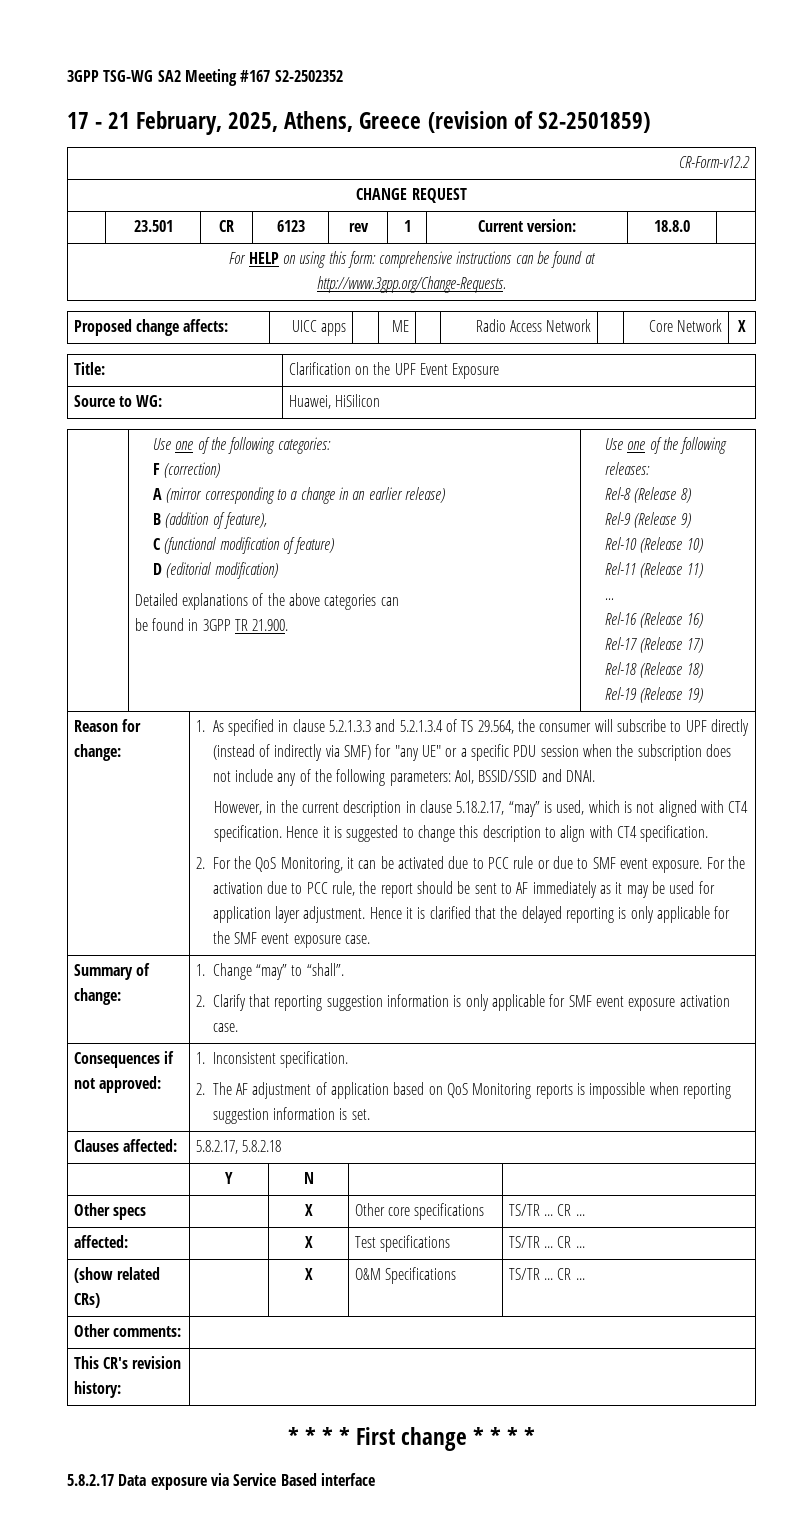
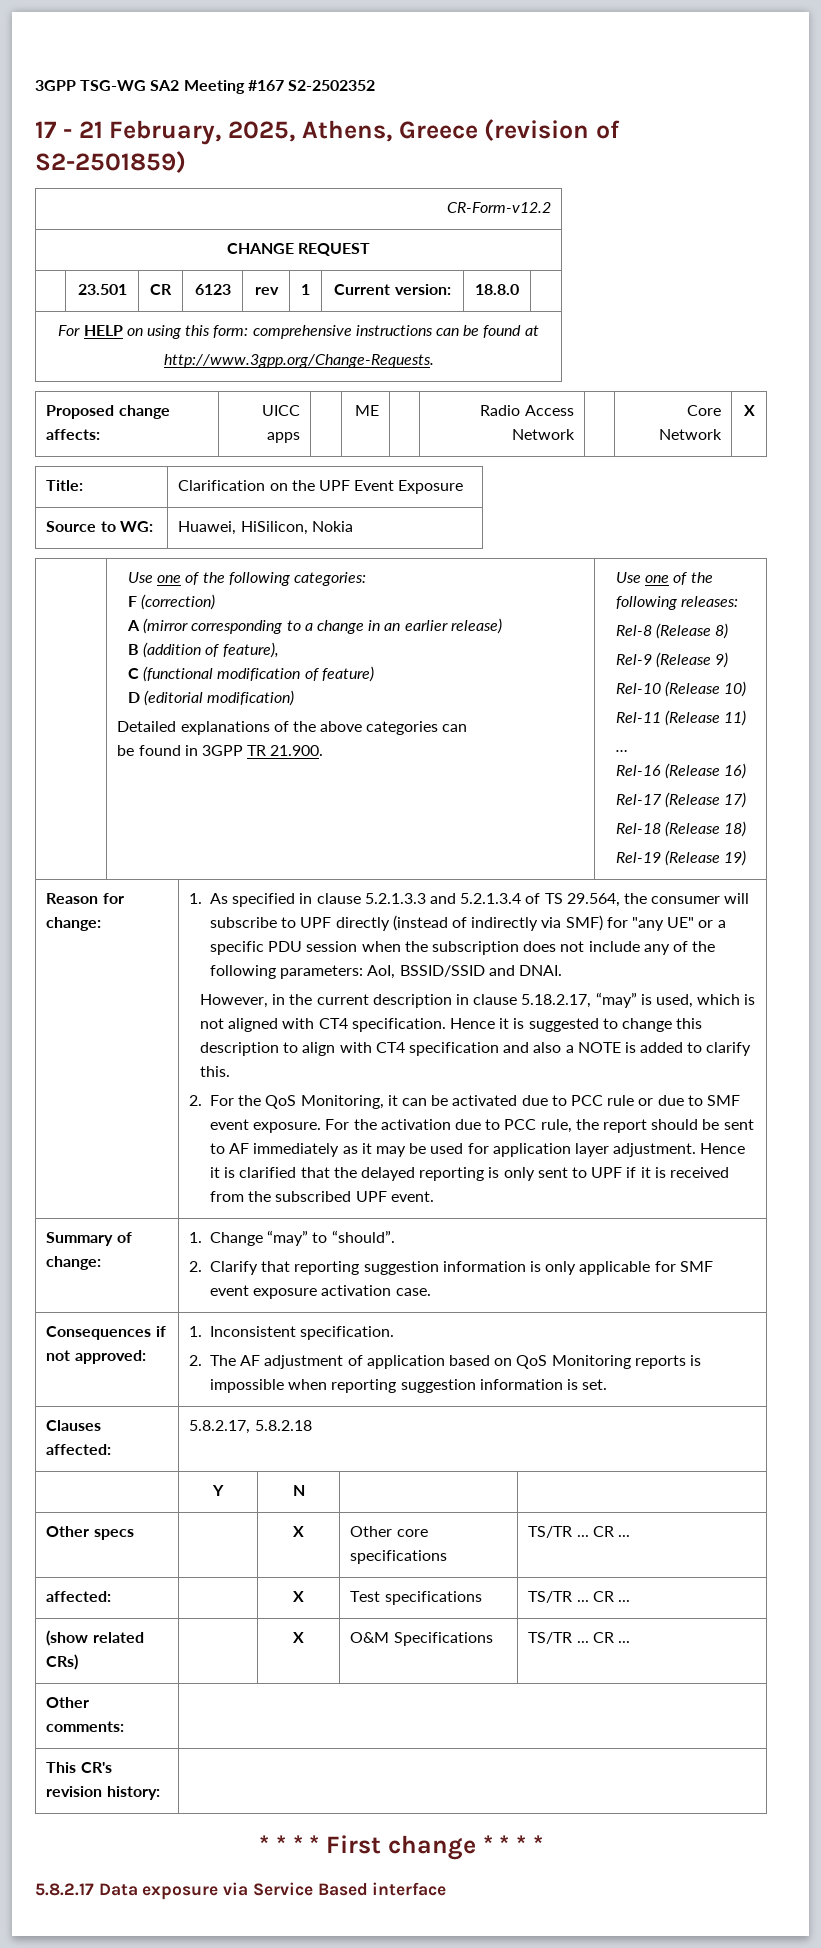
[335,394,381,407] HiSilicon -> [240,521,353,535] HiSilicon, Nokia
[640,825,709,842] specification. -> [408,1042,752,1056] [200,1066,231,1077] specification and also a NOTE is added to clarify this.
[656,906,731,923] [212,931,371,948] applicable for the SMF event exposure case. -> [537,1167,729,1178] [210,1191,434,1202] sent to UPF if it is received from the subscribed UPF event.
[306,963,344,976] “shall”. -> [331,1230,395,1243] “should”.

